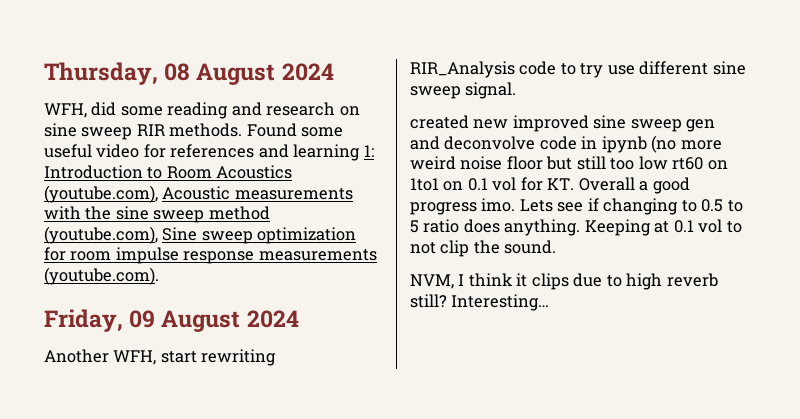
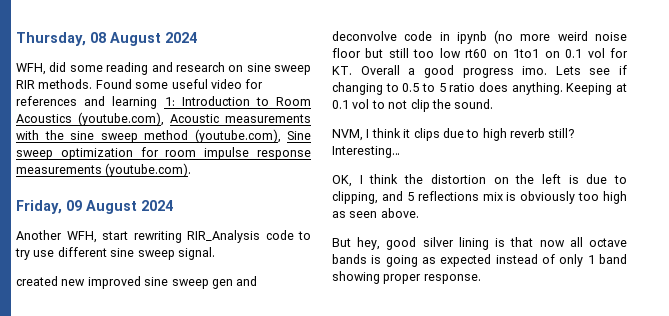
(550, 302) none -> [332,174,627,187] [332,191,627,204] [332,208,419,218] [332,237,627,250] [332,254,627,267] [332,271,481,284] // OK, I think the distortion on the left is due to clipping, and 5 reflections mix is obviously too high as seen above. // But hey, good silver lining is that now all octave bands is going as expected instead of only 1 band showing proper response.

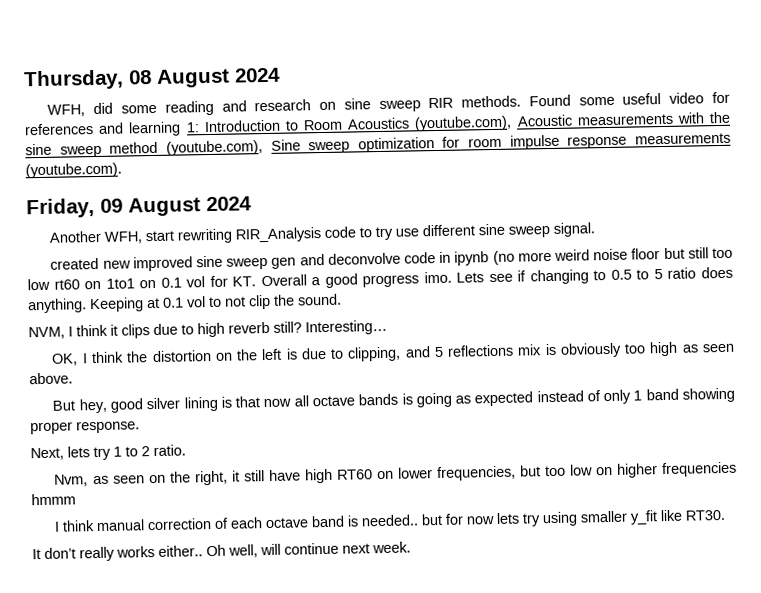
(481, 279) none -> [30,444,186,461] [54,461,738,487] [31,493,76,506] [54,509,726,532] [32,541,411,562] // Next, lets try 1 to 2 ratio. // Nvm, as seen on the right, it still have high RT60 on lower frequencies, but too low on higher frequencies hmmm // I think manual correction of each octave band is needed.. but for now lets try using smaller y_fit like RT30. // It don’t really works either.. Oh well, will continue next week.

